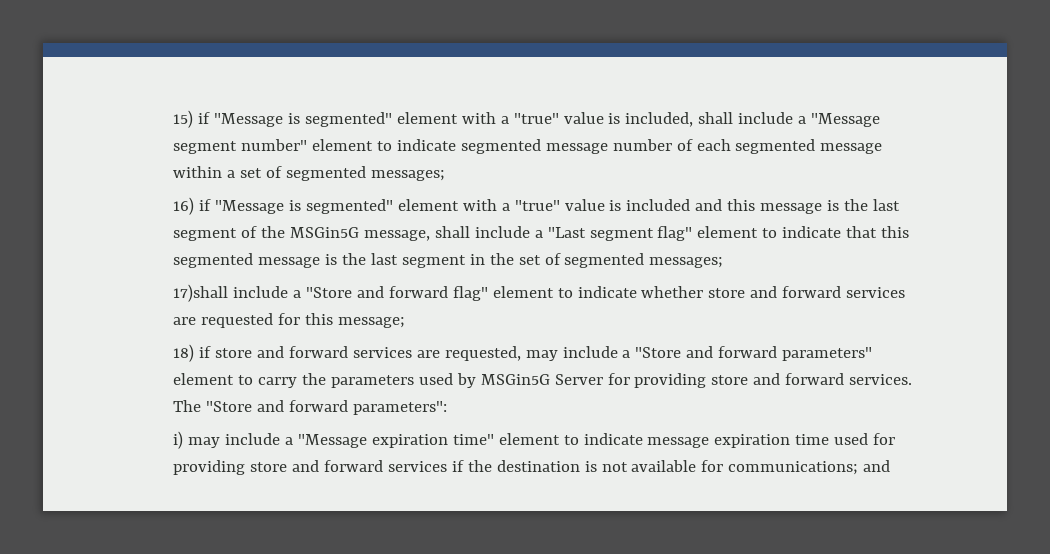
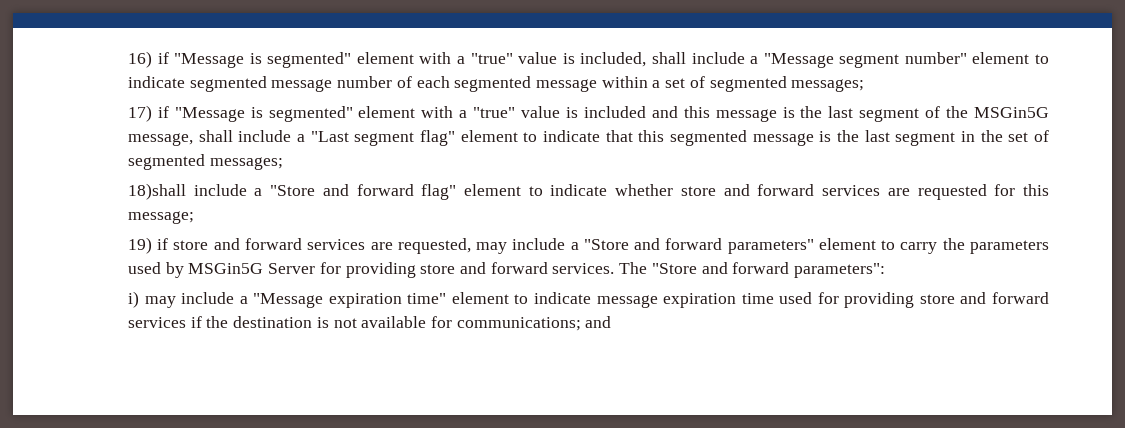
[172,110,193,128] 15) -> [127,51,152,68] 16)
[172,197,194,215] 16) -> [127,105,152,122] 17)
[172,284,228,302] 17)shall -> [127,183,186,200] 18)shall
[172,344,194,362] 18) -> [127,237,152,254] 19)

